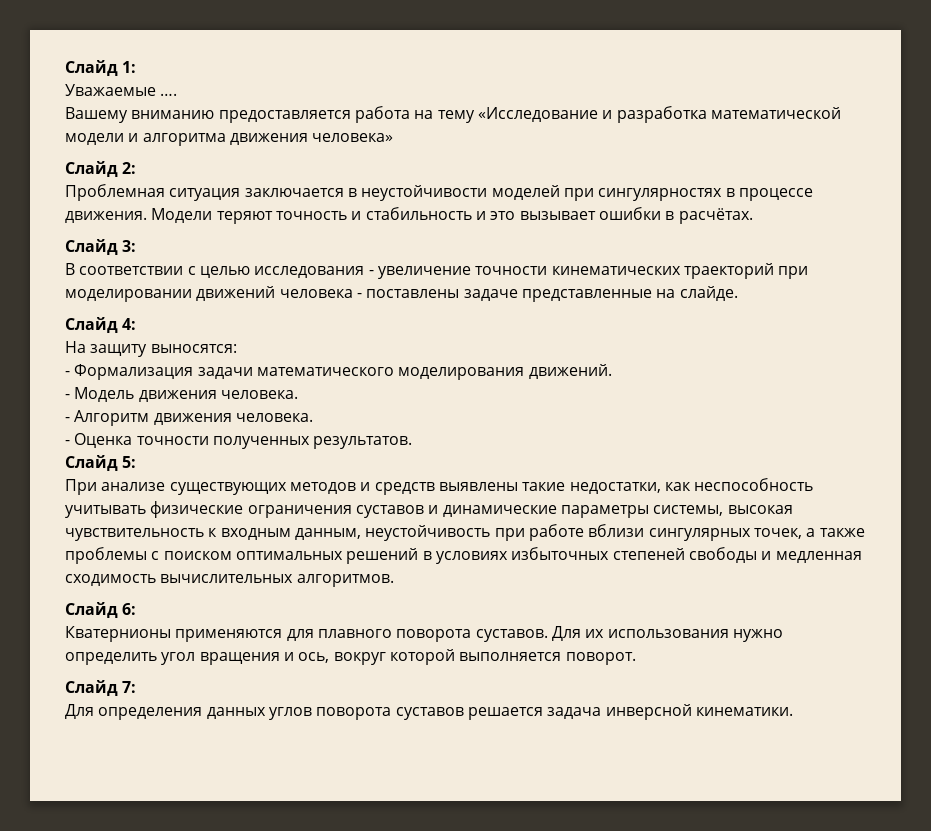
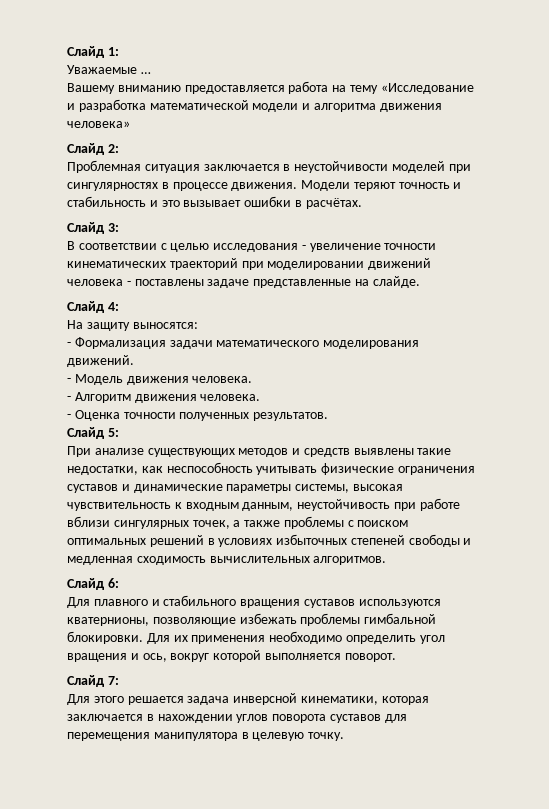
[160,93,178,96] …. -> [140,72,151,74] …
[65,626,783,642] Кватернионы применяются для плавного поворота суставов. Для их использования нужно -> [67,595,441,608] [67,613,437,626] [67,631,343,644] Для плавного и стабильного вращения суставов используются кватернионы, позволяющие избежать проблемы гимбальной блокировки. Для их применения необходимо
[98,704,793,720] определения данных углов поворота суставов решается задача инверсной кинематики. -> [93,693,429,705] [67,714,407,723] [67,732,345,741] этого решается задача инверсной кинематики, которая заключается в нахождении углов поворота суставов для перемещения манипулятора в целевую точку.

